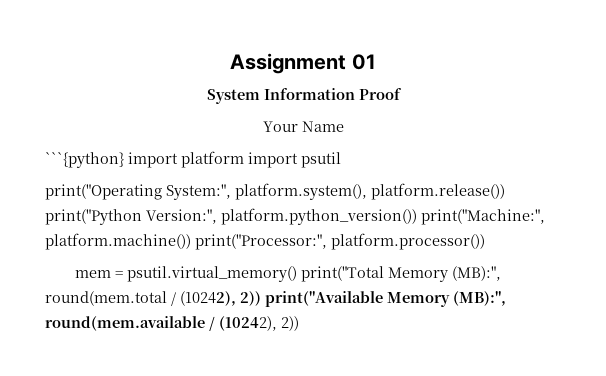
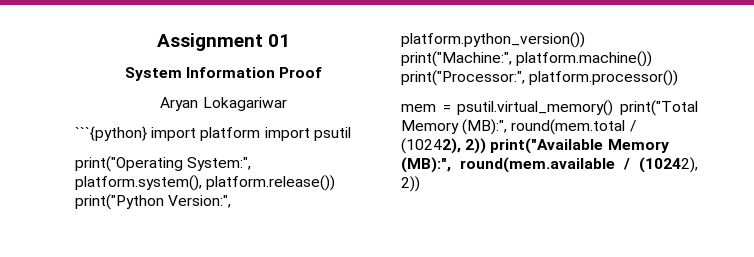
[262,121,344,132] Your Name -> [160,97,287,111] Aryan Lokagariwar

